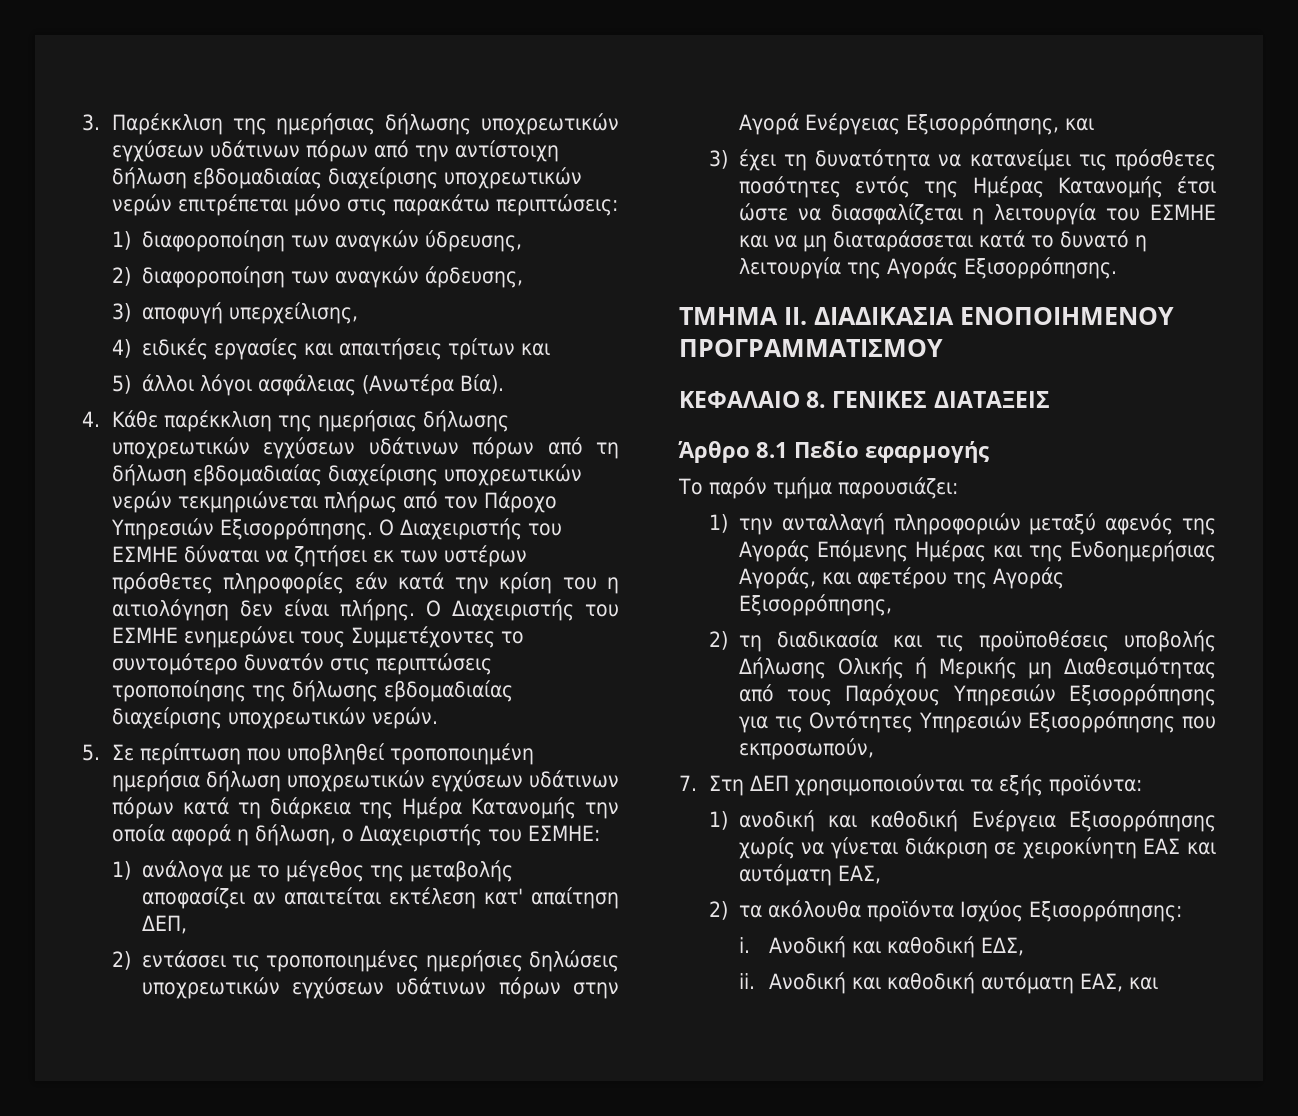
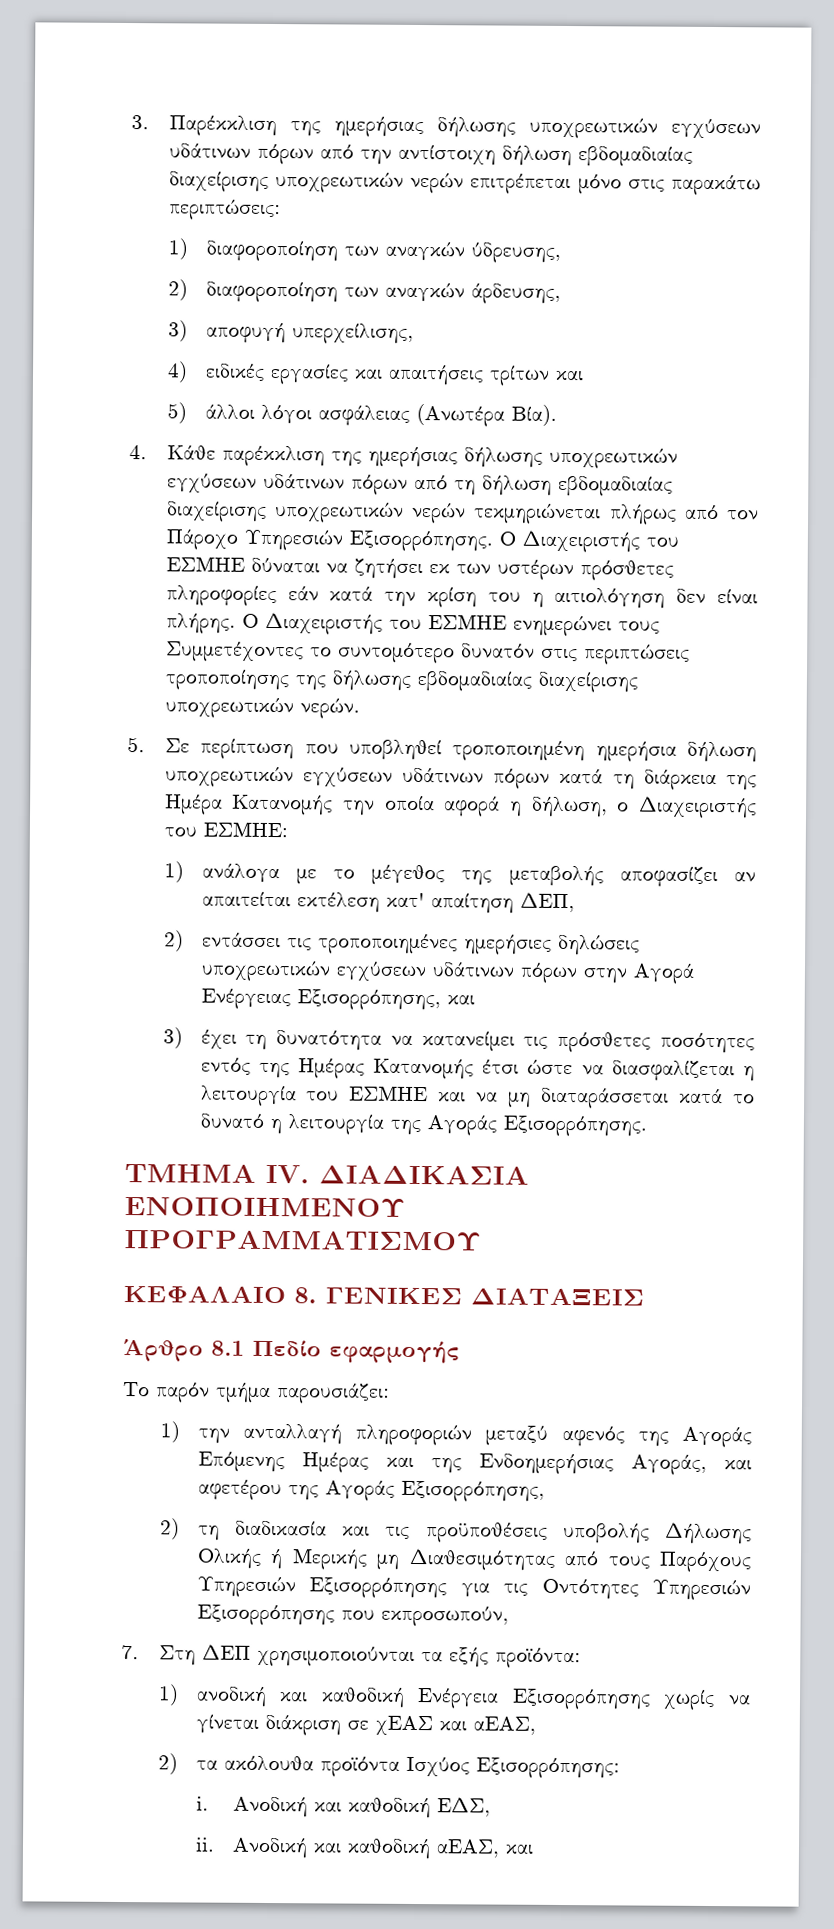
[784,307,807,325] ΙΙ. -> [265,1164,309,1184] ΙV.
[1022,837,1216,859] [738,864,881,886] χειροκίνητη ΕΑΣ και αυτόματη ΕΑΣ, -> [374,1715,536,1736] χΕΑΣ και αΕΑΣ,
[980,972,1123,994] αυτόματη ΕΑΣ, -> [436,1839,501,1858] αΕΑΣ,

